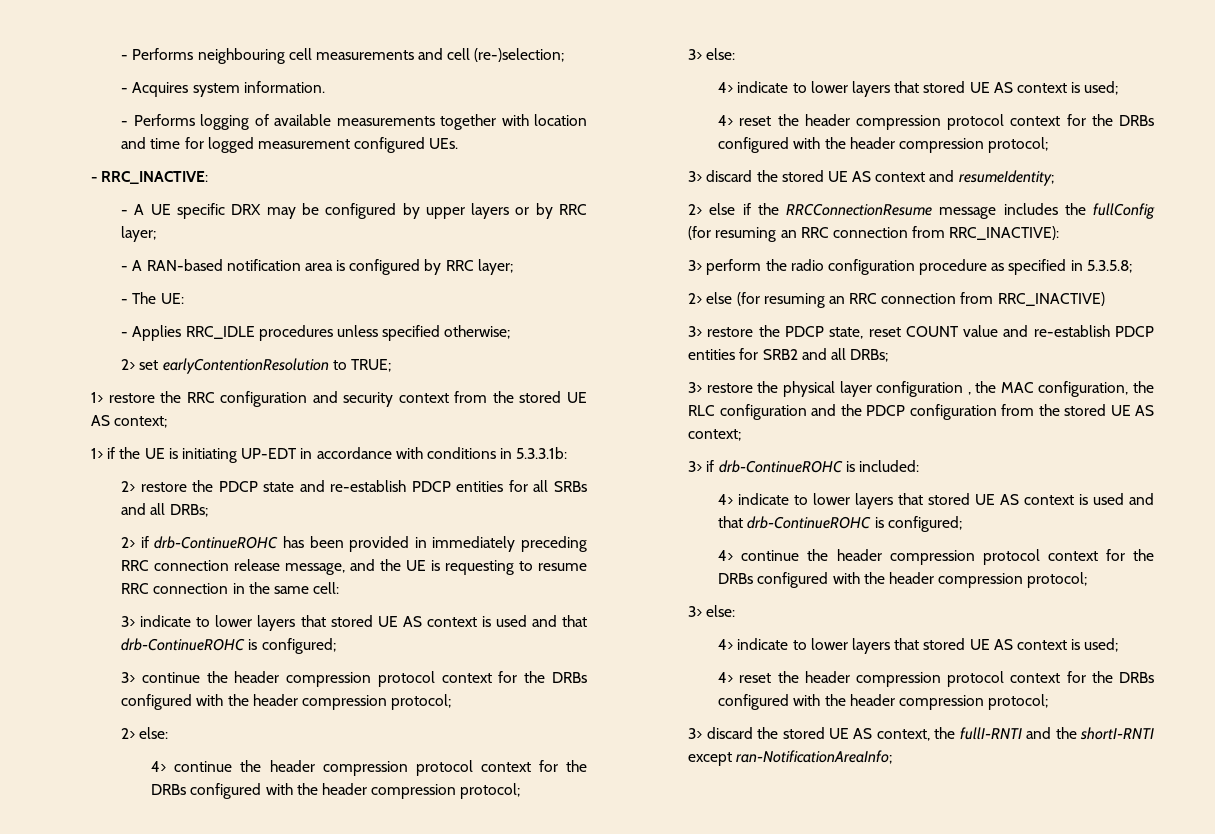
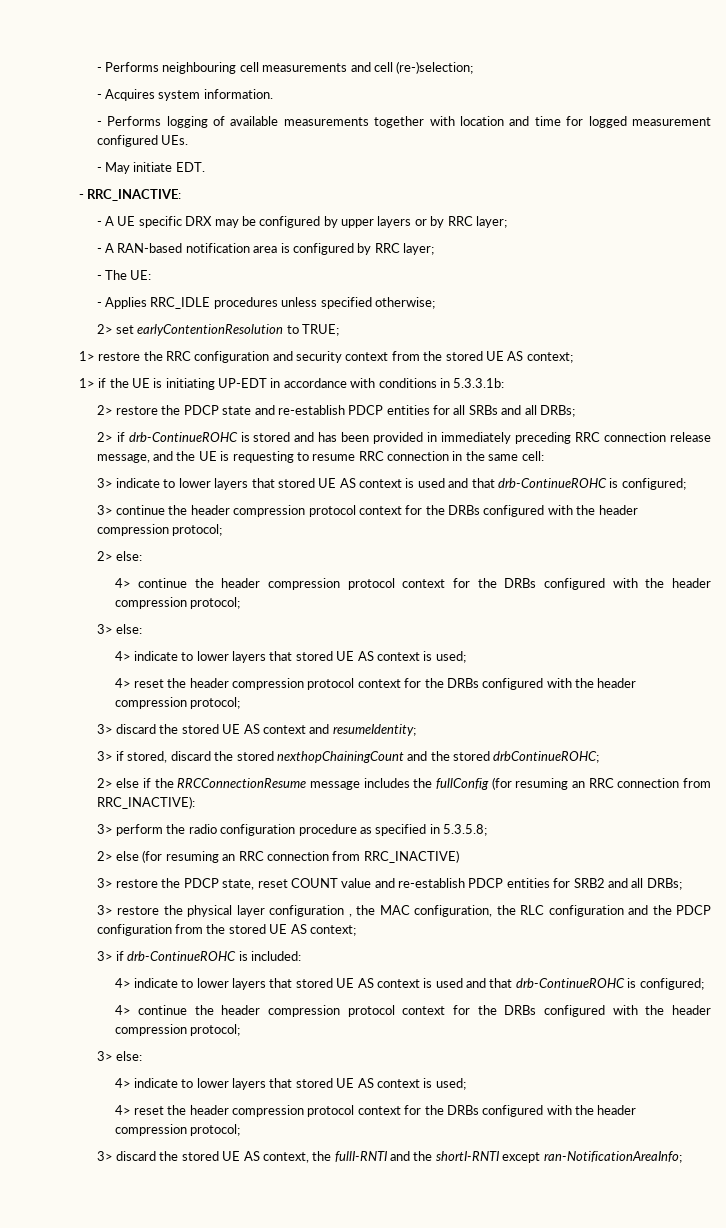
(459, 143) none -> [96,162,205,174] // - May initiate EDT.
(279, 542) none -> [240,432,315,442] is stored and
(1054, 178) none -> [96,751,600,763] // 3> if stored, discard the stored nexthopChainingCount and the stored drbContinueROHC;

